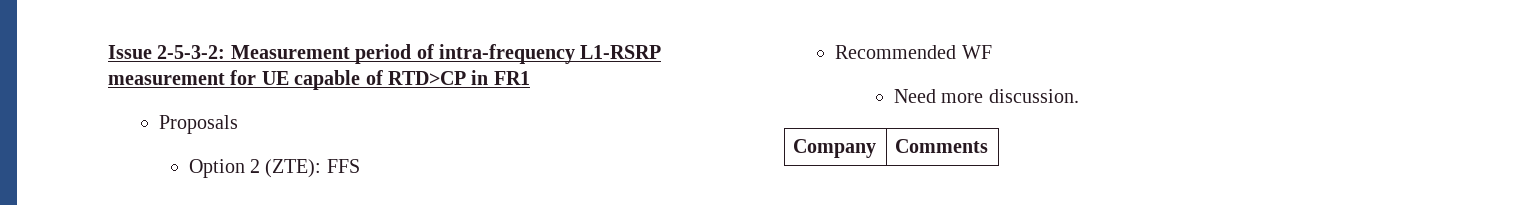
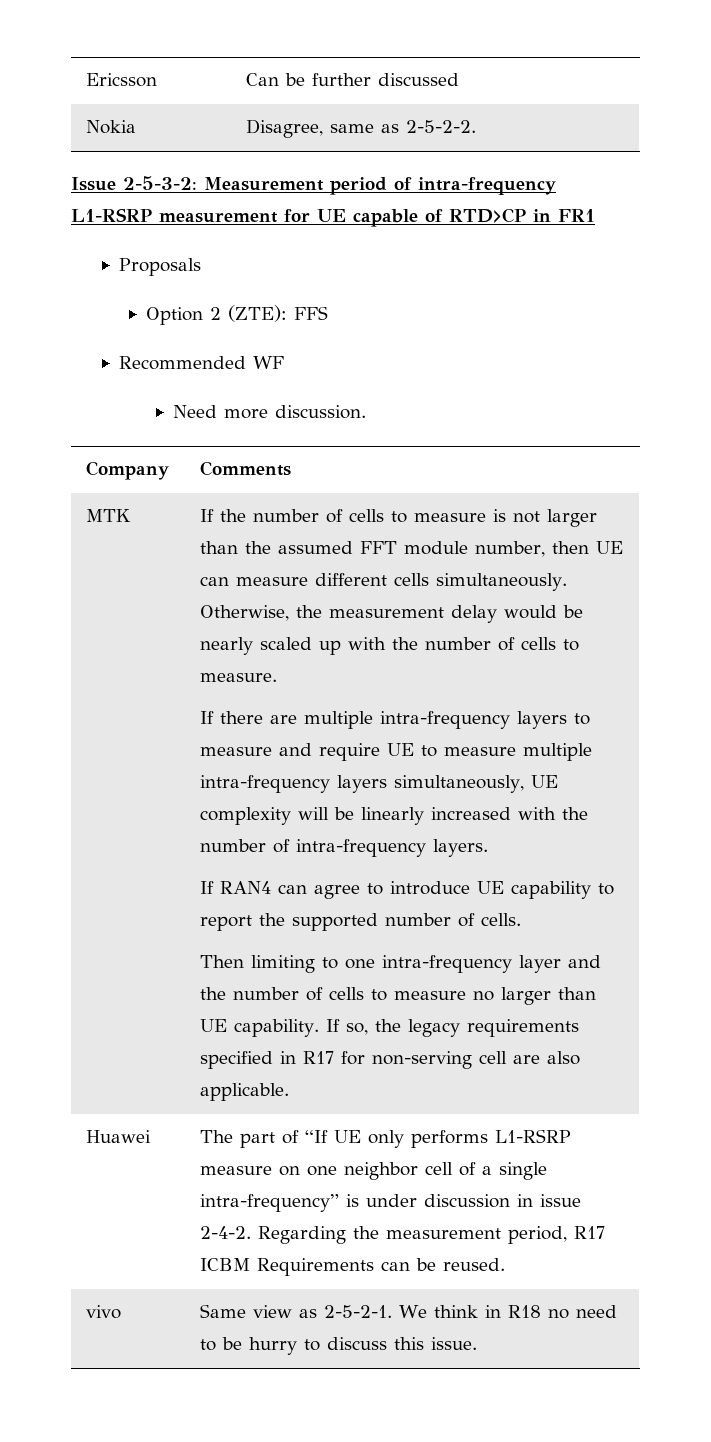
(108, 52) none -> [86,73,158,87] [246,73,460,86] [86,120,137,134] [246,119,477,138] Ericsson | Can be further discussed // Nokia | Disagree, same as 2-5-2-2. //
(989, 146) none -> [86,509,132,522] [200,509,598,527] [200,541,624,557] [200,573,568,591] [200,605,584,623] [200,637,580,655] [200,673,278,682] [200,711,591,729] [200,743,593,761] [200,775,559,793] [200,807,589,825] [200,839,489,857] [200,881,615,899] [200,913,522,931] [200,955,602,973] [200,987,597,1005] [200,1019,580,1037] [200,1051,581,1069] [200,1083,290,1101] [86,1130,152,1143] [200,1129,572,1148] [200,1162,548,1180] [200,1194,582,1212] [200,1226,606,1244] [200,1258,506,1276] [86,1305,122,1319] [200,1304,618,1319] [200,1337,478,1355] // MTK | If the number of cells to measure is not larger than the assumed FFT module number, then UE can measure different cells simultaneously. Otherwise, the measurement delay would be nearly scaled up with the number of cells to measure. // If there are multiple intra-frequency layers to measure and require UE to measure multiple intra-frequency layers simultaneously, UE complexity will be linearly increased with the number of intra-frequency layers. // If RAN4 can agree to introduce UE capability to report the supported number of cells. // Then limiting to one intra-frequency layer and the number of cells to measure no larger than UE capability. If so, the legacy requirements specified in R17 for non-serving cell are also applicable. // Huawei | The part of “If UE only performs L1-RSRP measure on one neighbor cell of a single intra-frequency” is under discussion in issue 2-4-2. Regarding the measurement period, R17 ICBM Requirements can be reused. // vivo | Same view as 2-5-2-1. We think in R18 no need to be hurry to discuss this issue.

